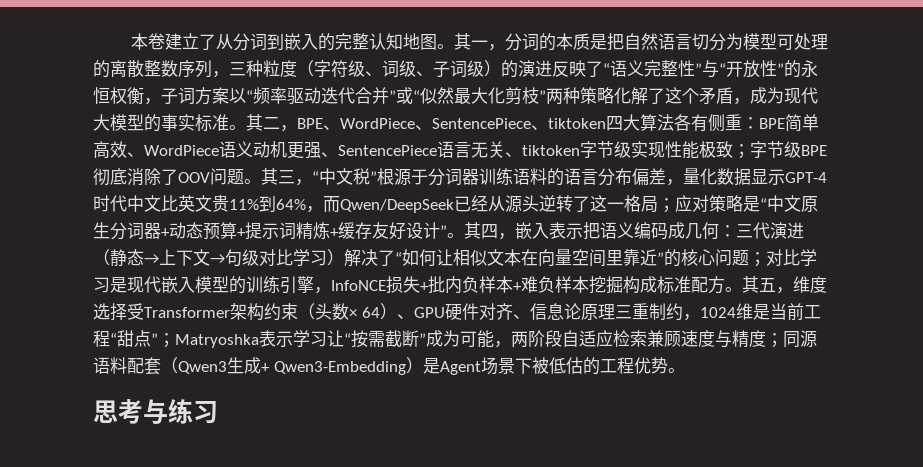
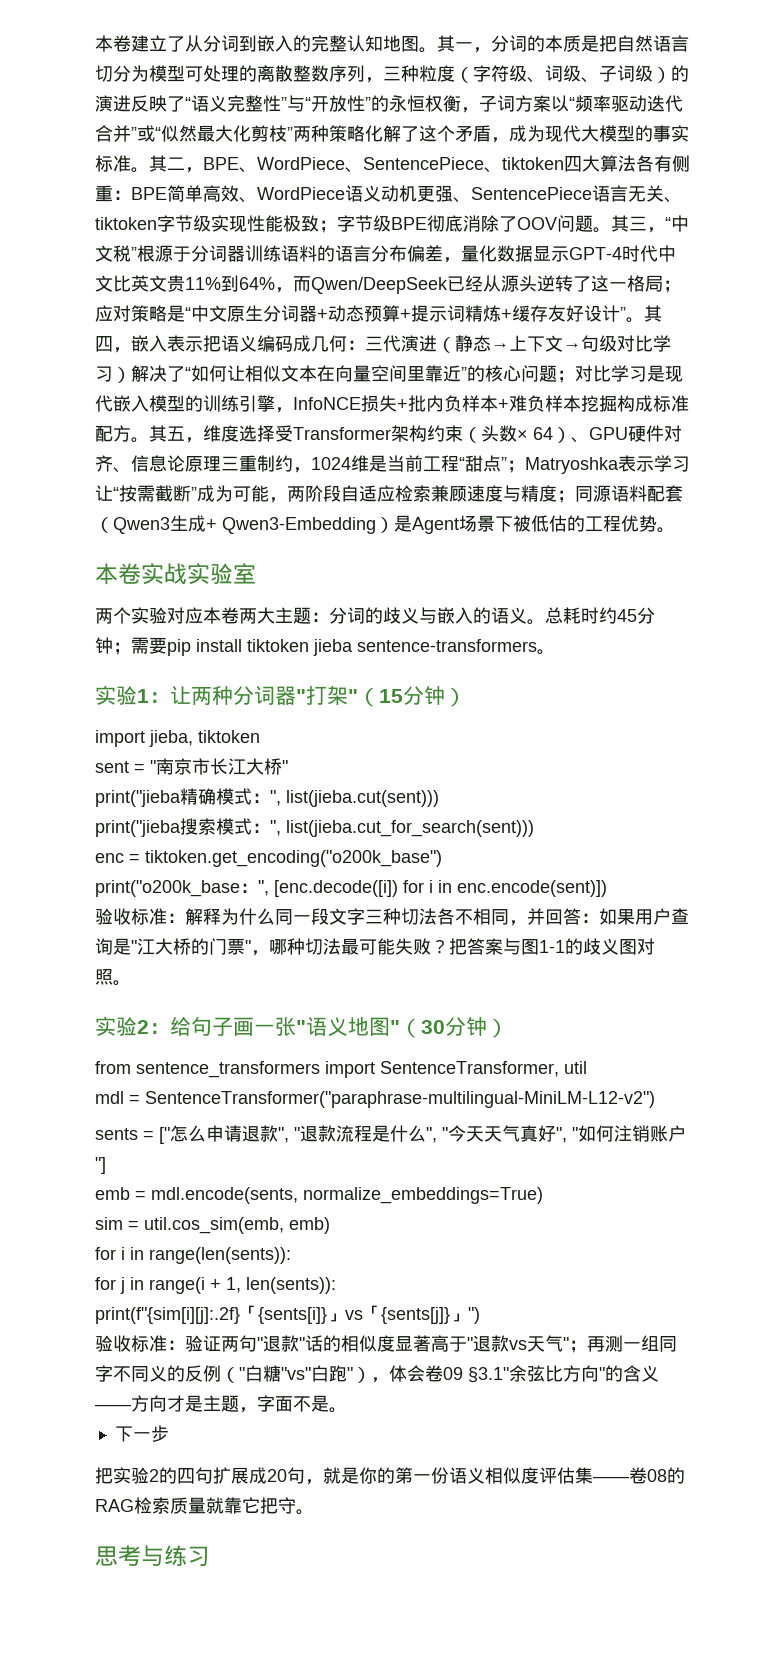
(685, 370) none -> [95,563,256,585] [95,607,655,625] [95,637,555,656] [95,685,466,707] [95,730,260,747] [95,758,288,775] [95,788,439,807] [95,818,534,837] [95,850,442,867] [95,880,607,897] [95,908,689,926] [95,938,655,956] [95,969,131,986] [95,1016,508,1038] [95,1061,587,1078] [95,1091,655,1108] [95,1125,686,1144] [95,1157,106,1174] [95,1187,543,1204] [95,1217,330,1234] [95,1247,291,1264] [95,1277,336,1294] [95,1305,480,1324] [95,1335,677,1353] [95,1365,659,1383] [95,1395,347,1413] [114,1425,169,1442] [95,1467,685,1485] [95,1497,314,1515] // 本卷实战实验室 // 两个实验对应本卷两大主题：分词的歧义与嵌入的语义。总耗时约45分钟；需要pip install tiktoken jieba sentence-transformers。 // 实验1：让两种分词器"打架"（15分钟） // import jieba, tiktoken // sent = "南京市长江大桥" // print("jieba精确模式：", list(jieba.cut(sent))) // print("jieba搜索模式：", list(jieba.cut_for_search(sent))) // enc = tiktoken.get_encoding("o200k_base") // print("o200k_base：", [enc.decode([i]) for i in enc.encode(sent)]) // 验收标准：解释为什么同一段文字三种切法各不相同，并回答：如果用户查询是"江大桥的门票"，哪种切法最可能失败？把答案与图1-1的歧义图对照。 // 实验2：给句子画一张"语义地图"（30分钟） // from sentence_transformers import SentenceTransformer, util // mdl = SentenceTransformer("paraphrase-multilingual-MiniLM-L12-v2") // sents = ["怎么申请退款", "退款流程是什么", "今天天气真好", "如何注销账户"] // emb = mdl.encode(sents, normalize_embeddings=True) // sim = util.cos_sim(emb, emb) // for i in range(len(sents)): // for j in range(i + 1, len(sents)): // print(f"{sim[i][j]:.2f}「{sents[i]}」vs「{sents[j]}」") // 验收标准：验证两句"退款"话的相似度显著高于"退款vs天气"；再测一组同字不同义的反例（"白糖"vs"白跑"），体会卷09 §3.1"余弦比方向"的含义——方向才是主题，字面不是。 // 下一步 // 把实验2的四句扩展成20句，就是你的第一份语义相似度评估集——卷08的RAG检索质量就靠它把守。

